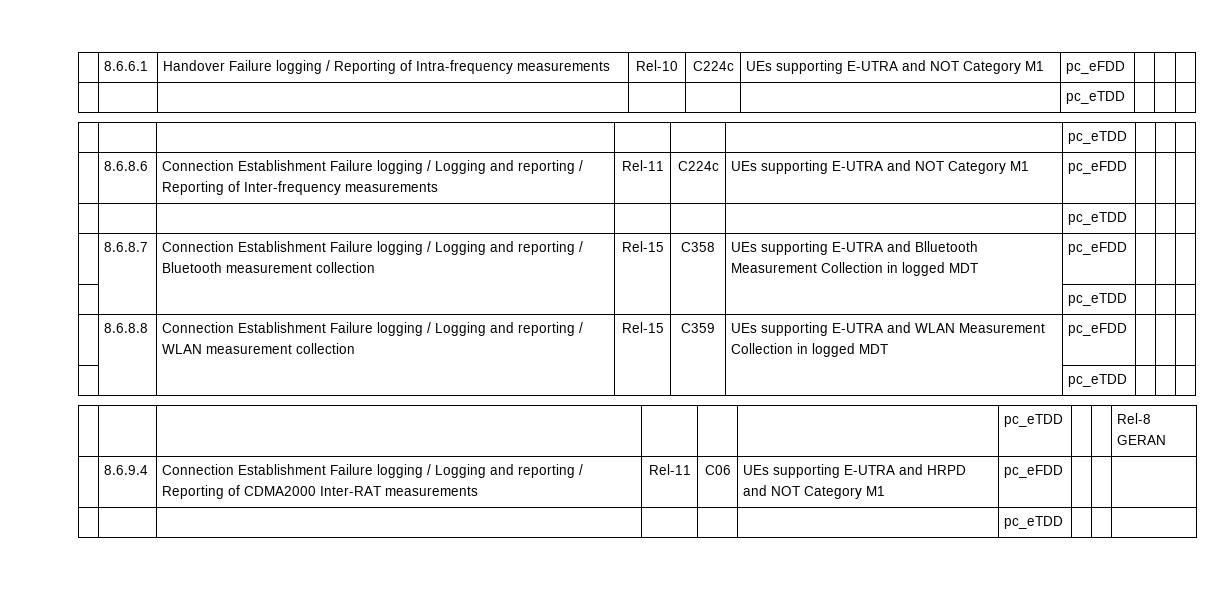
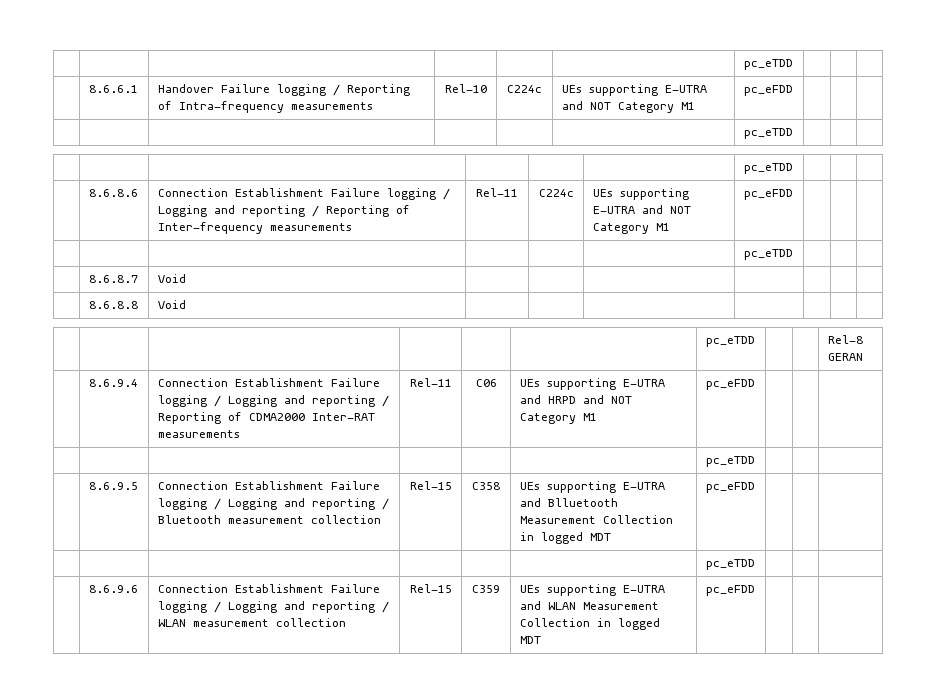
(104, 66) | -> [743,59,793,70] | | | | | | pc_eTDD | | | // |
[162,241,584,255] [162,262,376,273] [621,241,664,252] [681,242,715,252] [731,241,979,255] [731,262,979,276] [1068,242,1128,255] [1068,293,1128,306] [104,323,149,333] [162,322,584,336] [162,343,356,354] [621,322,664,333] [681,323,715,333] [731,322,1046,336] [731,343,889,357] [1068,323,1128,336] [1068,374,1128,387] Connection Establishment Failure logging / Logging and reporting / Bluetooth measurement collection | Rel-15 | C358 | UEs supporting E-UTRA and Blluetooth Measurement Collection in logged MDT | pc_eFDD | | | // | | | | | | pc_eTDD | | | // | 8.6.8.8 | Connection Establishment Failure logging / Logging and reporting / WLAN measurement collection | Rel-15 | C359 | UEs supporting E-UTRA and WLAN Measurement Collection in logged MDT | pc_eFDD | | | // | | | | | | pc_eTDD -> [157,274,186,283] [88,301,138,309] [157,300,186,309] Void | | | | | | | // | 8.6.8.8 | Void | | | |
(1064, 522) none -> [88,482,138,490] [157,481,380,490] [157,498,389,510] [157,515,381,524] [409,481,452,490] [472,482,500,490] [519,481,665,493] [519,498,618,507] [519,515,673,524] [519,532,611,544] [705,482,755,493] [705,559,755,570] [88,585,138,593] [157,584,380,593] [157,601,389,613] [157,618,346,627] [409,584,452,593] [472,585,500,593] [519,584,665,596] [519,601,659,610] [519,618,660,630] [519,636,541,644] [705,585,755,596] // | 8.6.9.5 | Connection Establishment Failure logging / Logging and reporting / Bluetooth measurement collection | Rel-15 | C358 | UEs supporting E-UTRA and Blluetooth Measurement Collection in logged MDT | pc_eFDD | | | // | | | | | | pc_eTDD | | | // | 8.6.9.6 | Connection Establishment Failure logging / Logging and reporting / WLAN measurement collection | Rel-15 | C359 | UEs supporting E-UTRA and WLAN Measurement Collection in logged MDT | pc_eFDD | | |

